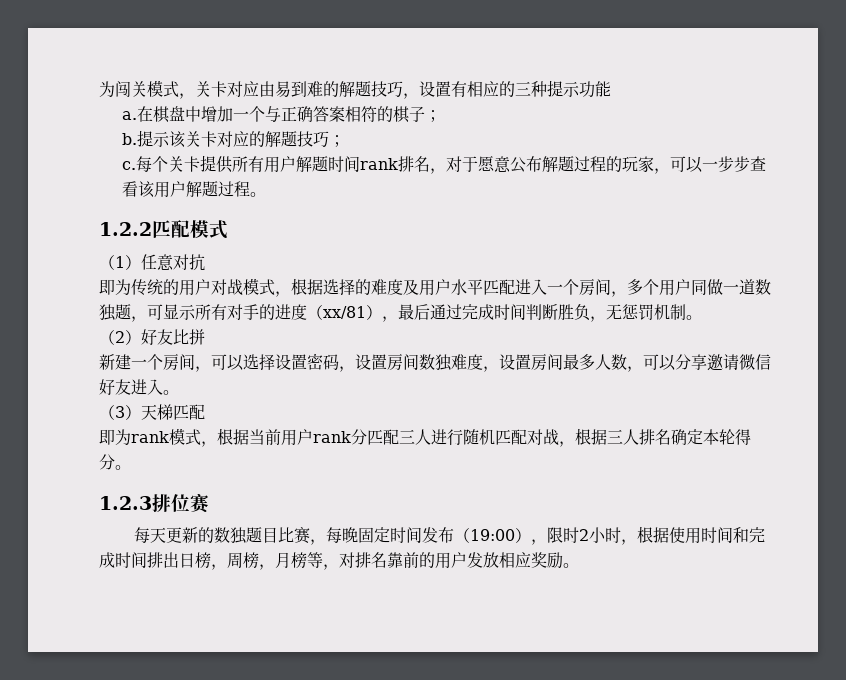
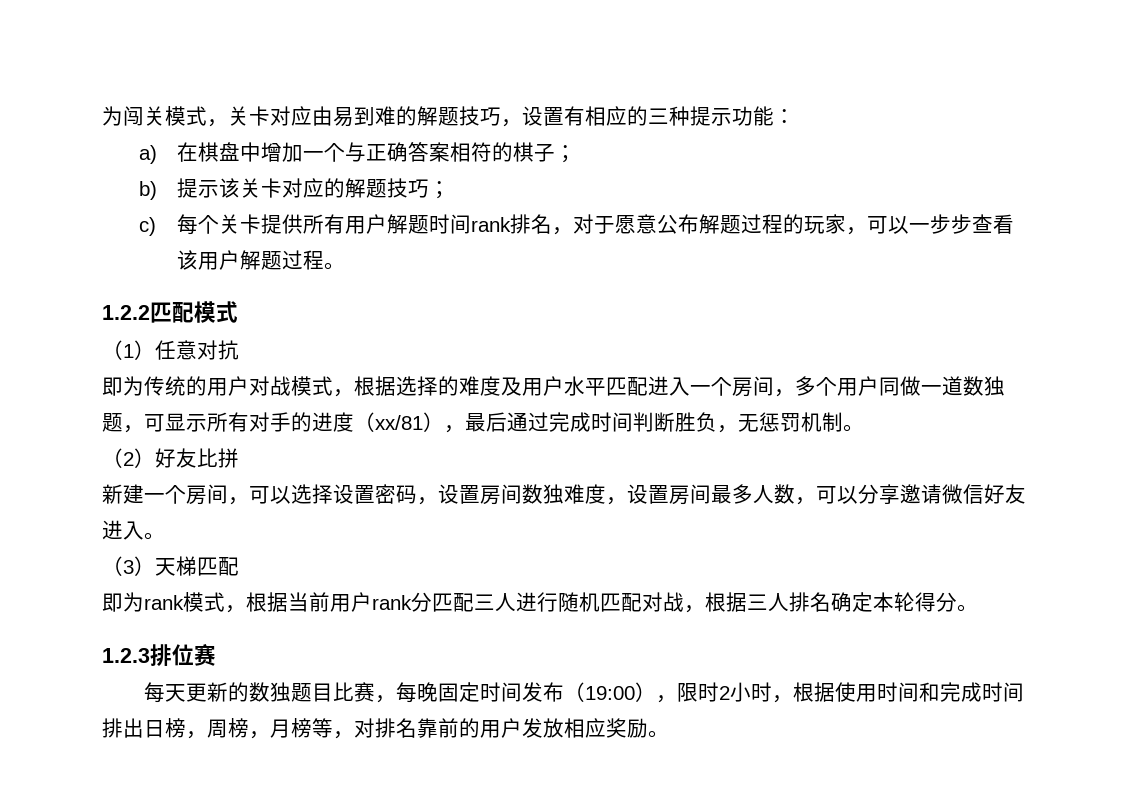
[122,111,138,120] // a. -> [774,109,795,124] [139,145,158,164] ： // a)
[122,133,138,145] b. -> [139,181,158,200] b)
[122,161,137,170] c. -> [139,217,157,236] c)

